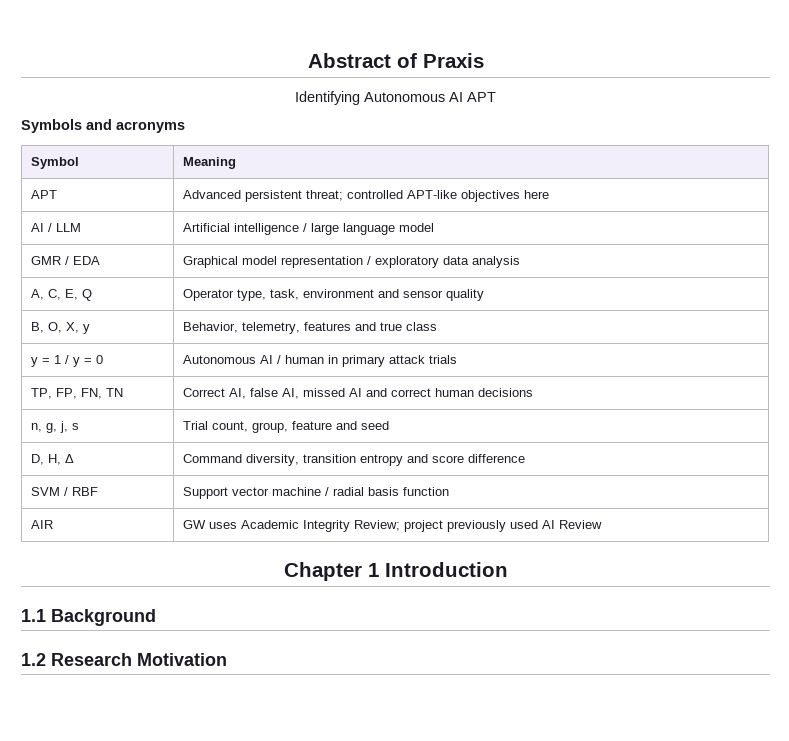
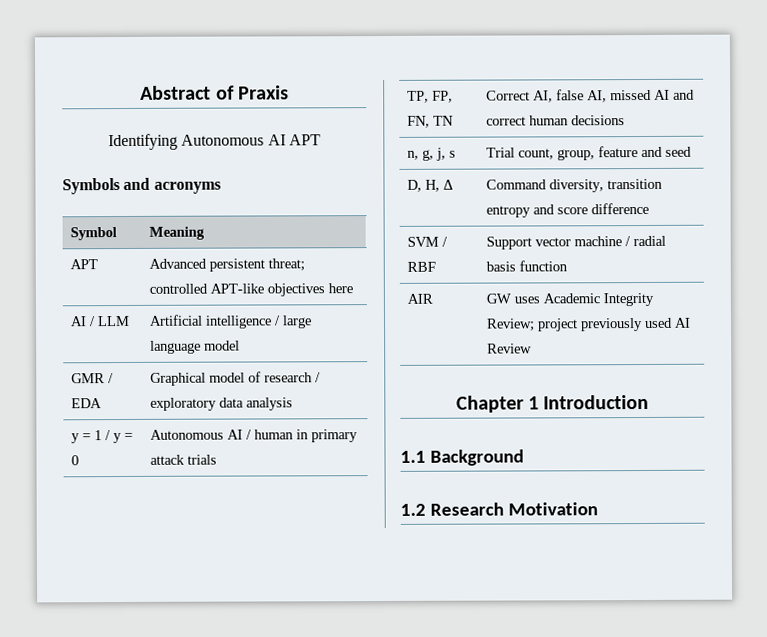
[280,256,363,268] representation -> [247,371,313,383] of research
[30,289,92,301] [182,289,484,301] [30,322,90,334] [182,322,437,334] // A, C, E, Q | Operator type, task, environment and sensor quality // B, O, X, y | Behavior, telemetry, features and true class -> (293, 404) none

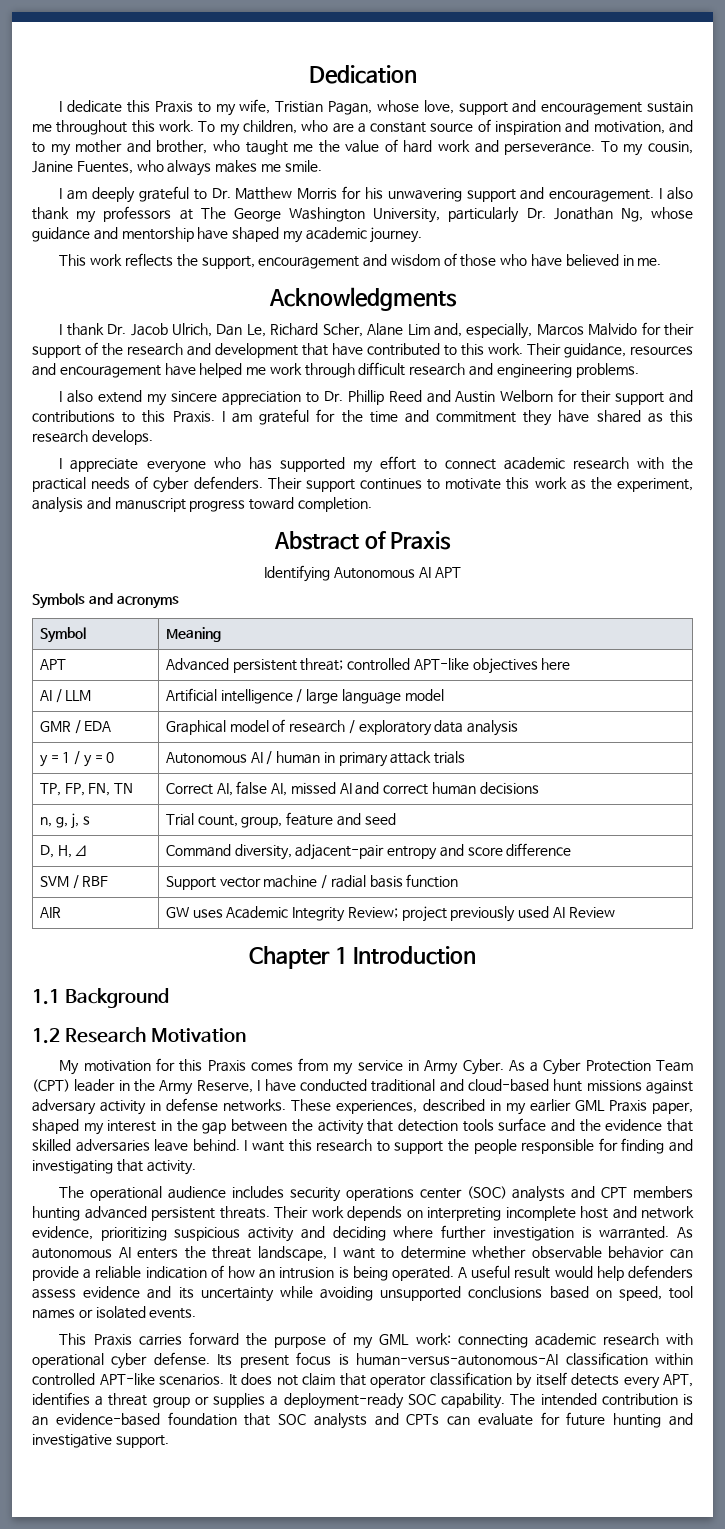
(140, 92) none -> [308,65,417,84] [59,99,693,116] [32,119,693,136] [32,139,694,156] [32,160,322,176] [59,186,693,203] [32,206,693,223] [32,227,423,243] [59,253,662,269] [268,287,457,311] [59,322,694,339] [32,342,693,358] [32,362,639,378] [59,389,693,406] [32,409,693,426] [32,430,153,445] [59,456,693,473] [32,476,693,493] [32,497,372,513] Dedication // I dedicate this Praxis to my wife, Tristian Pagan, whose love, support and encouragement sustain me throughout this work. To my children, who are a constant source of inspiration and motivation, and to my mother and brother, who taught me the value of hard work and perseverance. To my cousin, Janine Fuentes, who always makes me smile. // I am deeply grateful to Dr. Matthew Morris for his unwavering support and encouragement. I also thank my professors at The George Washington University, particularly Dr. Jonathan Ng, whose guidance and mentorship have shaped my academic journey. // This work reflects the support, encouragement and wisdom of those who have believed in me. // Acknowledgments // I thank Dr. Jacob Ulrich, Dan Le, Richard Scher, Alane Lim and, especially, Marcos Malvido for their support of the research and development that have contributed to this work. Their guidance, resources and encouragement have helped me work through difficult research and engineering problems. // I also extend my sincere appreciation to Dr. Phillip Reed and Austin Welborn for their support and contributions to this Praxis. I am grateful for the time and commitment they have shared as this research develops. // I appreciate everyone who has supported my effort to connect academic research with the practical needs of cyber defenders. Their support continues to motivate this work as the experiment, analysis and manuscript progress toward completion. //
[606,178,663,190] transition -> [295,844,385,860] adjacent-pair
(598, 509) none -> [59,1058,694,1075] [32,1079,693,1095] [32,1098,694,1115] [32,1118,693,1135] [32,1138,694,1154] [32,1159,196,1175] [59,1186,693,1202] [32,1206,694,1221] [32,1225,694,1242] [32,1246,694,1261] [32,1265,693,1281] [32,1286,693,1302] [32,1306,197,1319] [59,1332,693,1349] [32,1352,694,1369] [32,1372,693,1389] [32,1392,693,1409] [32,1412,694,1429] [32,1434,169,1448] // My motivation for this Praxis comes from my service in Army Cyber. As a Cyber Protection Team (CPT) leader in the Army Reserve, I have conducted traditional and cloud-based hunt missions against adversary activity in defense networks. These experiences, described in my earlier GML Praxis paper, shaped my interest in the gap between the activity that detection tools surface and the evidence that skilled adversaries leave behind. I want this research to support the people responsible for finding and investigating that activity. // The operational audience includes security operations center (SOC) analysts and CPT members hunting advanced persistent threats. Their work depends on interpreting incomplete host and network evidence, prioritizing suspicious activity and deciding where further investigation is warranted. As autonomous AI enters the threat landscape, I want to determine whether observable behavior can provide a reliable indication of how an intrusion is being operated. A useful result would help defenders assess evidence and its uncertainty while avoiding unsupported conclusions based on speed, tool names or isolated events. // This Praxis carries forward the purpose of my GML work: connecting academic research with operational cyber defense. Its present focus is human-versus-autonomous-AI classification within controlled APT-like scenarios. It does not claim that operator classification by itself detects every APT, identifies a threat group or supplies a deployment-ready SOC capability. The intended contribution is an evidence-based foundation that SOC analysts and CPTs can evaluate for future hunting and investigative support.

